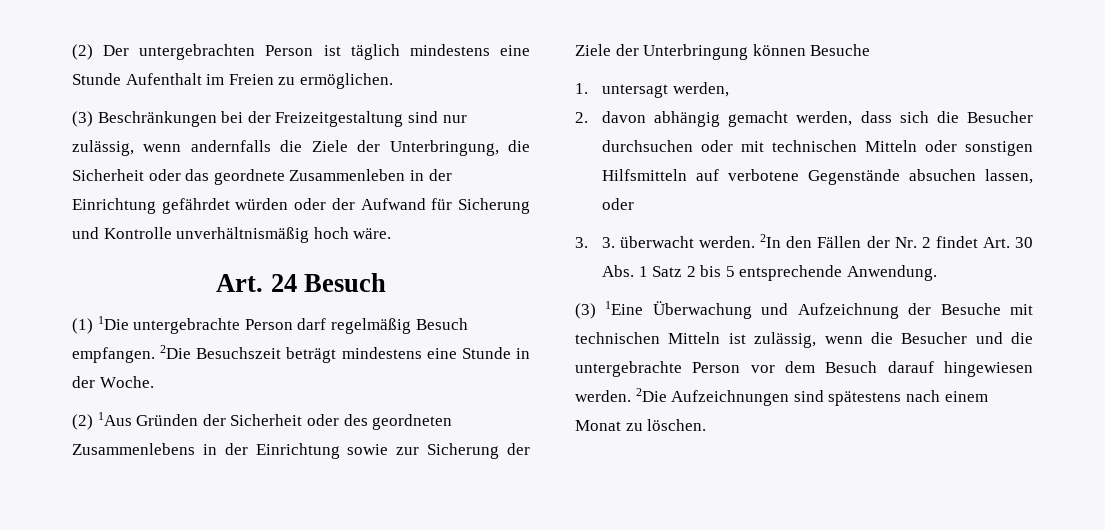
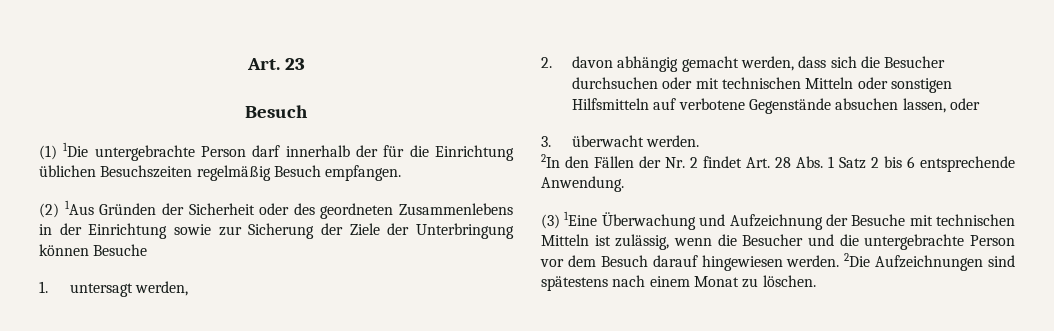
[72,44,530,60] [72,73,393,89] [72,111,467,127] [72,140,530,156] [72,169,452,185] [72,198,530,214] [72,227,392,243] [216,274,297,292] (2) Der untergebrachten Person ist täglich mindestens eine Stunde Aufenthalt im Freien zu ermöglichen. // (3) Beschränkungen bei der Freizeitgestaltung sind nur zulässig, wenn andernfalls die Ziele der Unterbringung, die Sicherheit oder das geordnete Zusammenleben in der Einrichtung gefährdet würden oder der Aufwand für Sicherung und Kontrolle unverhältnismäßig hoch wäre. // Art. 24 -> [246,58,305,70] Art. 23 //
[330,318,468,334] [72,345,531,363] [72,376,154,388] regelmäßig Besuch empfangen. 2Die Besuchszeit beträgt mindestens eine Stunde in der Woche. -> [285,145,514,161] [39,165,402,181] innerhalb der für die Einrichtung üblichen Besuchszeiten regelmäßig Besuch empfangen.
[601,237,615,248] 3. -> (551, 141) none
(756, 242) none -> (700, 141) //
[1015,237,1033,248] 30 -> [775,157,791,168] 28
[725,266,735,277] 5 -> [907,156,915,168] 6

